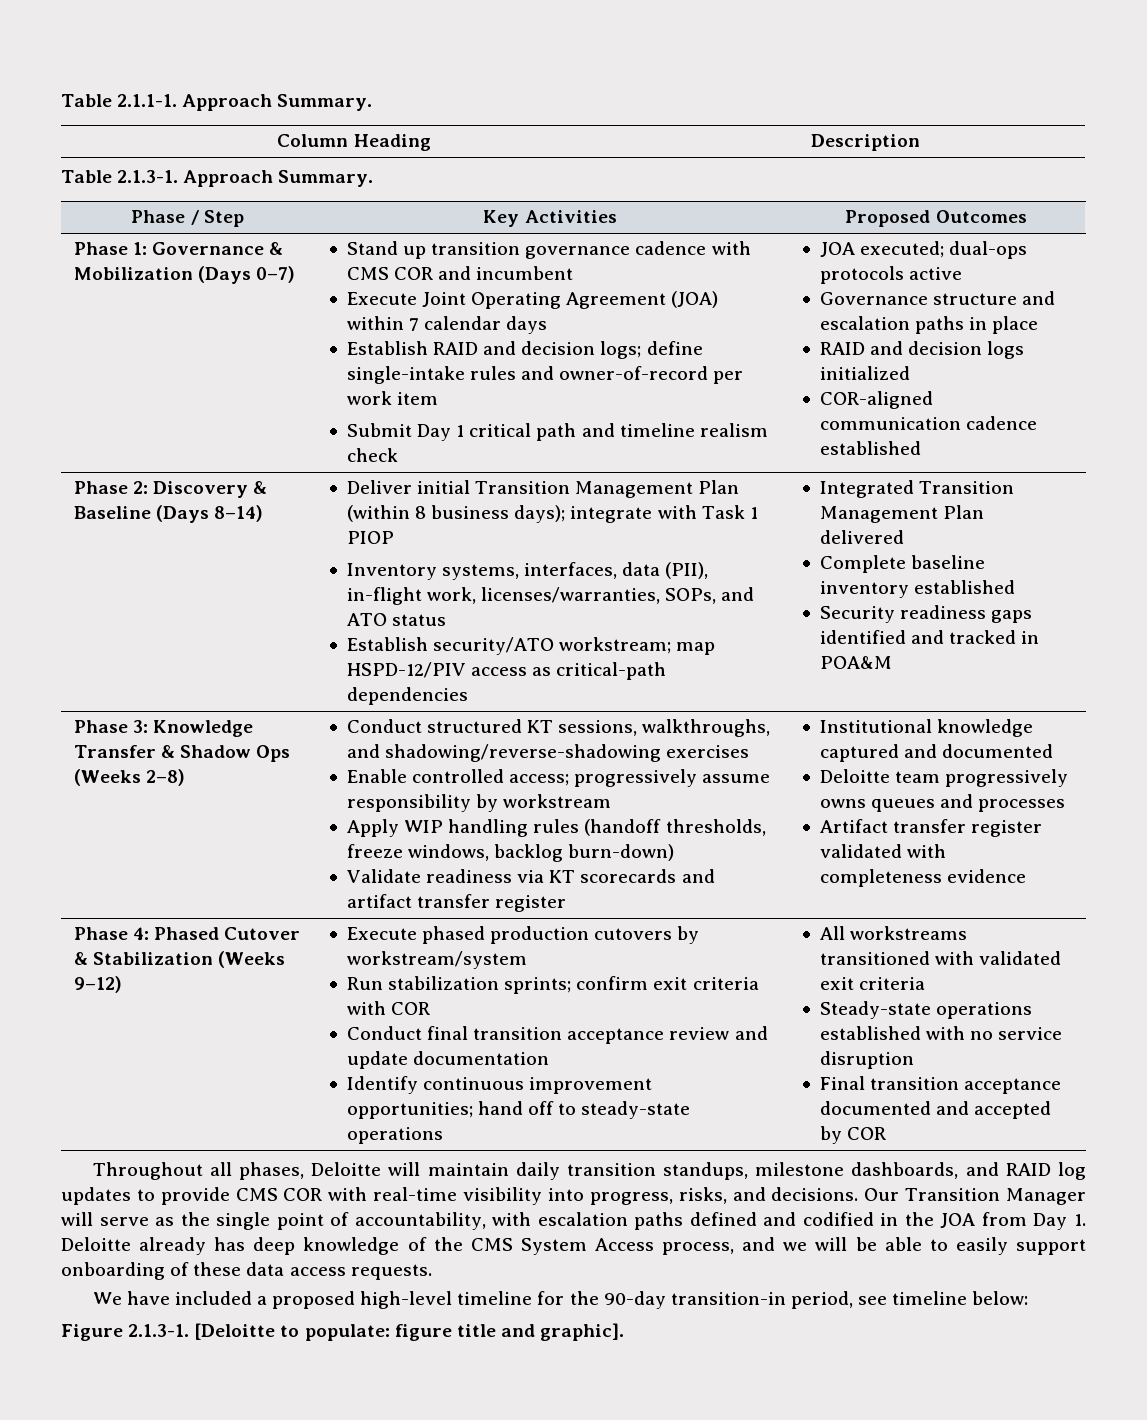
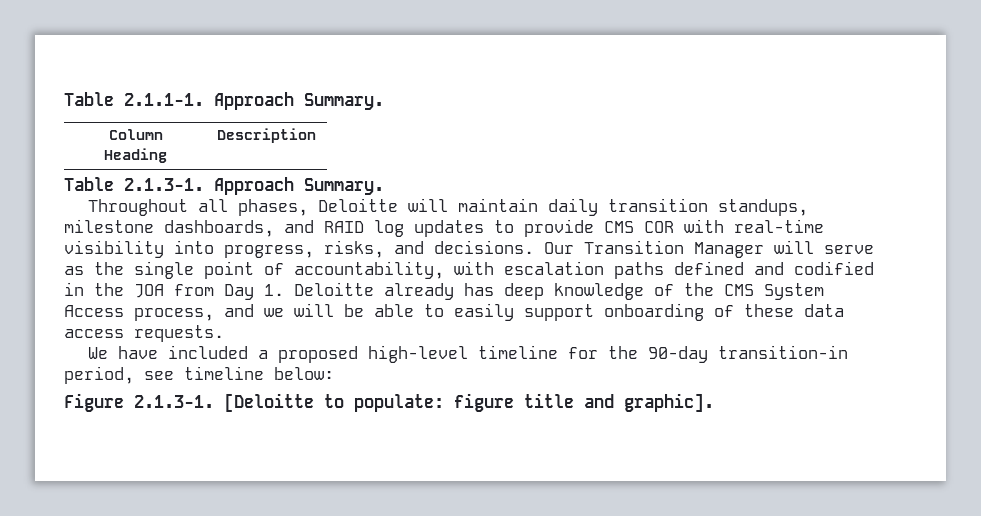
[131,210,244,227] [483,210,617,227] [845,210,1027,227] [74,242,284,255] [74,266,296,284] [346,241,751,259] [346,266,574,280] [346,291,719,309] [346,316,548,334] [346,341,703,359] [346,366,744,384] [346,391,439,405] [346,423,768,441] [346,448,398,462] [819,241,1028,259] [819,266,963,284] [819,291,1056,305] [819,316,1039,334] [819,341,1025,359] [819,366,910,380] [819,391,933,409] [819,416,1038,430] [819,441,921,455] [74,481,268,498] [74,505,264,523] [346,480,740,498] [346,505,758,523] [346,531,394,544] [346,562,709,580] [346,587,755,605] [346,613,447,626] [346,637,716,655] [346,662,667,680] [346,687,468,705] [819,480,1015,498] [819,505,985,523] [819,530,904,544] [819,555,986,573] [819,580,1016,598] [819,605,1033,623] [819,630,1040,644] [819,656,892,669] [74,720,254,737] [74,745,291,762] [74,769,186,786] [346,719,771,737] [346,744,750,762] [346,769,771,787] [346,794,612,812] [346,819,766,837] [346,844,675,862] [346,869,715,883] [346,894,567,912] [819,719,1034,737] [819,744,1054,762] [819,769,1069,787] [819,794,1066,812] [819,819,1043,837] [819,844,947,858] [819,869,1027,887] [74,927,301,940] [74,951,286,968] [74,976,123,993] [346,926,700,944] [346,951,527,969] [346,976,759,994] [346,1001,431,1015] [346,1026,768,1044] [346,1051,550,1069] [346,1076,653,1094] [346,1101,691,1119] [346,1127,443,1144] [819,926,968,940] [819,951,1062,965] [819,977,926,990] [819,1001,1033,1019] [819,1026,1063,1040] [819,1051,914,1069] [819,1076,1062,1094] [819,1101,1052,1119] [819,1126,887,1144] // Phase / Step | Key Activities | Proposed Outcomes // Phase 1: Governance & Mobilization (Days 0–7) | Stand up transition governance cadence with CMS COR and incumbent // Execute Joint Operating Agreement (JOA) within 7 calendar days // Establish RAID and decision logs; define single-intake rules and owner-of-record per work item // Submit Day 1 critical path and timeline realism check | JOA executed; dual-ops protocols active // Governance structure and escalation paths in place // RAID and decision logs initialized // COR-aligned communication cadence established // Phase 2: Discovery & Baseline (Days 8–14) | Deliver initial Transition Management Plan (within 8 business days); integrate with Task 1 PIOP // Inventory systems, interfaces, data (PII), in-flight work, licenses/warranties, SOPs, and ATO status // Establish security/ATO workstream; map HSPD-12/PIV access as critical-path dependencies | Integrated Transition Management Plan delivered // Complete baseline inventory established // Security readiness gaps identified and tracked in POA&M // Phase 3: Knowledge Transfer & Shadow Ops (Weeks 2–8) | Conduct structured KT sessions, walkthroughs, and shadowing/reverse-shadowing exercises // Enable controlled access; progressively assume responsibility by workstream // Apply WIP handling rules (handoff thresholds, freeze windows, backlog burn-down) // Validate readiness via KT scorecards and artifact transfer register | Institutional knowledge captured and documented // Deloitte team progressively owns queues and processes // Artifact transfer register validated with completeness evidence // Phase 4: Phased Cutover & Stabilization (Weeks 9–12) | Execute phased production cutovers by workstream/system // Run stabilization sprints; confirm exit criteria with COR // Conduct final transition acceptance review and update documentation // Identify continuous improvement opportunities; hand off to steady-state operations | All workstreams transitioned with validated exit criteria // Steady-state operations established with no service disruption // Final transition acceptance documented and accepted by COR -> (384, 186) none

